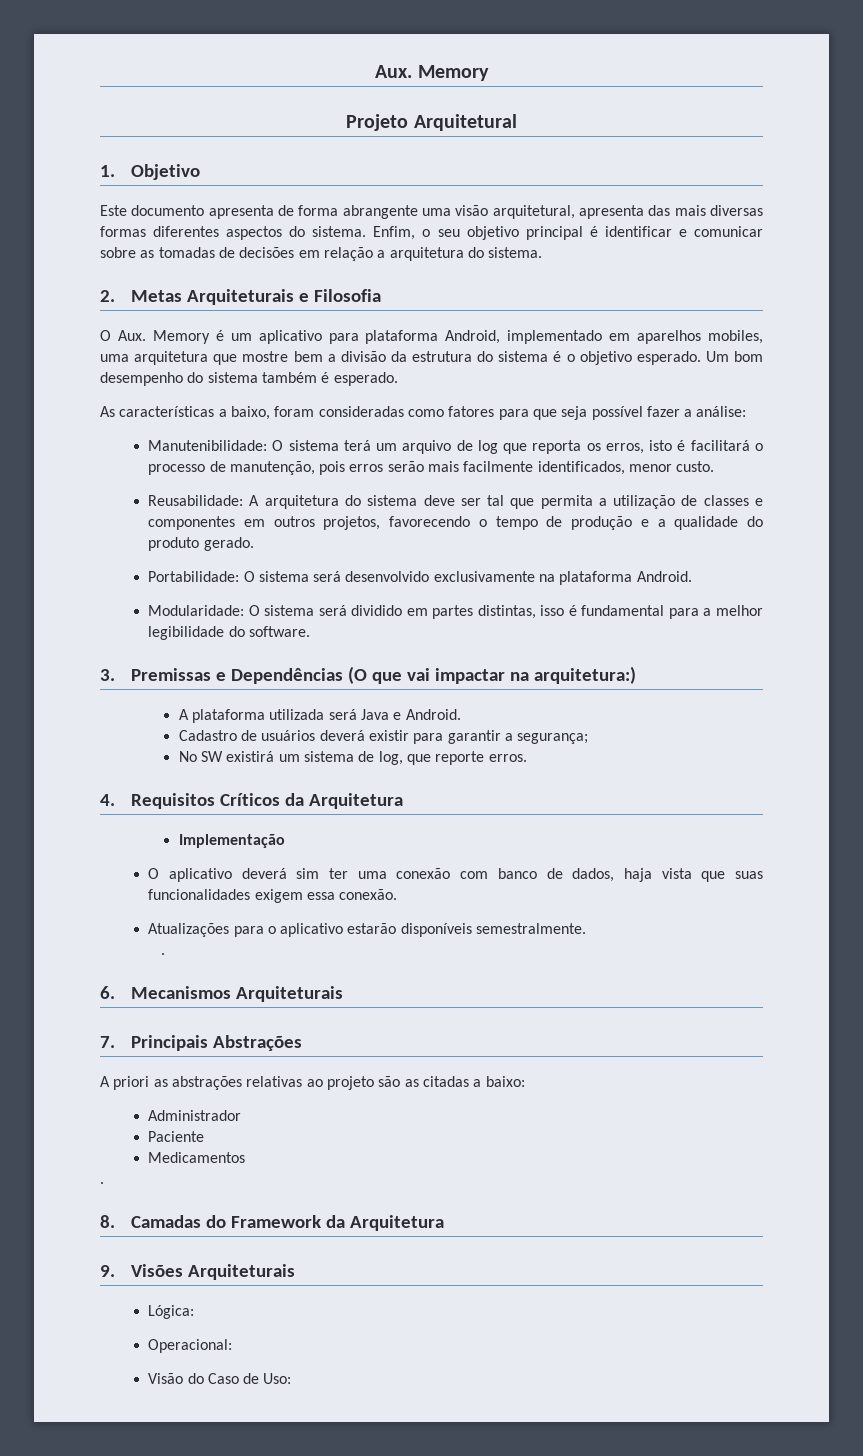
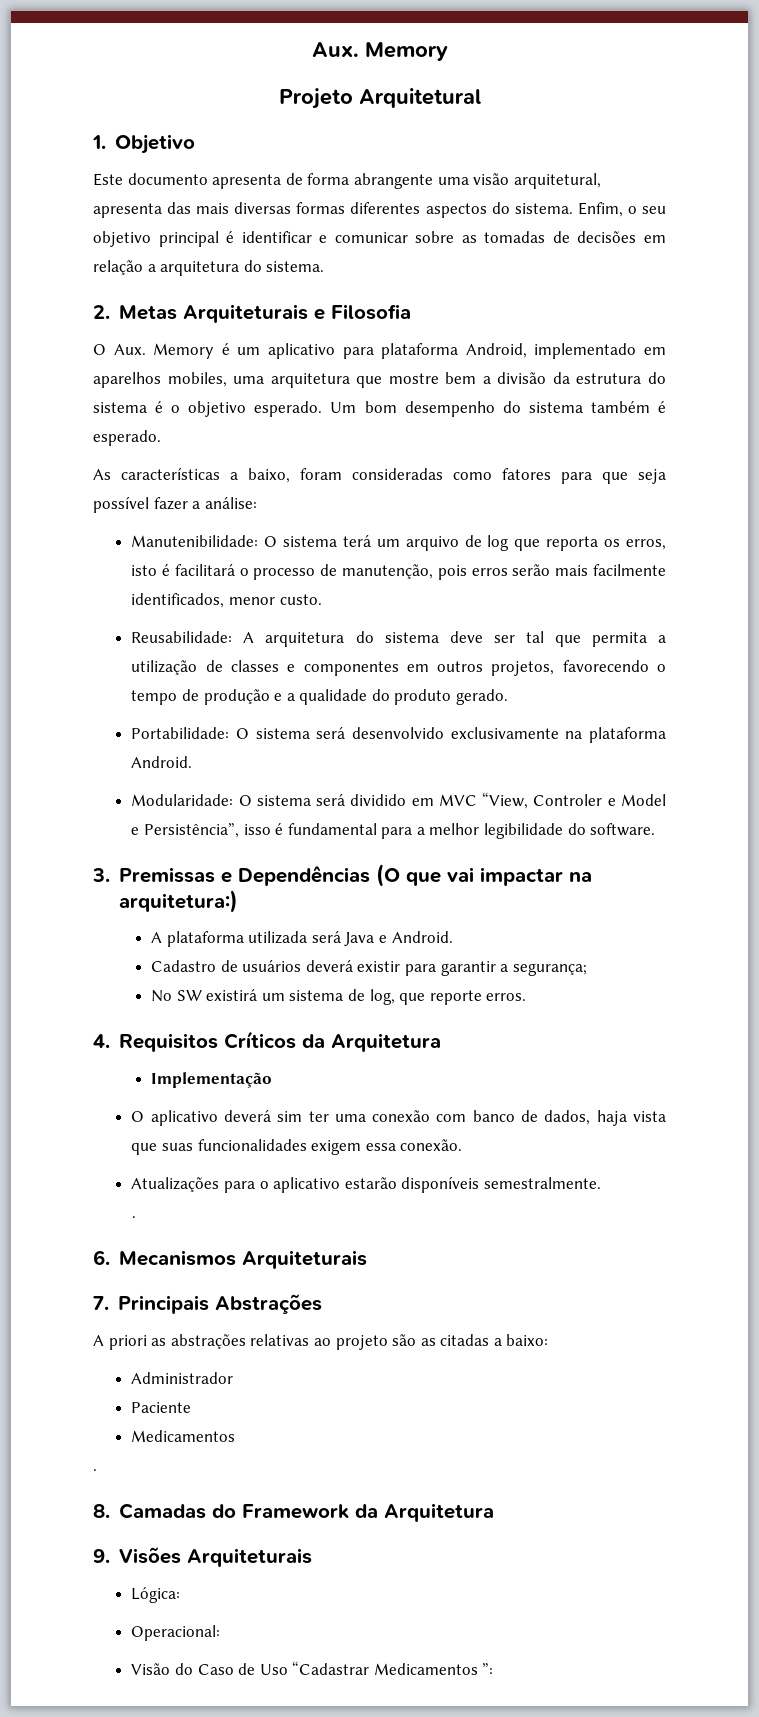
[432,605,536,619] partes distintas, -> [438,792,666,809] [131,823,239,838] MVC “View, Controler e Model e Persistência”,
[263,1373,292,1384] Uso: -> [259,1661,494,1675] Uso “Cadastrar Medicamentos ”:

